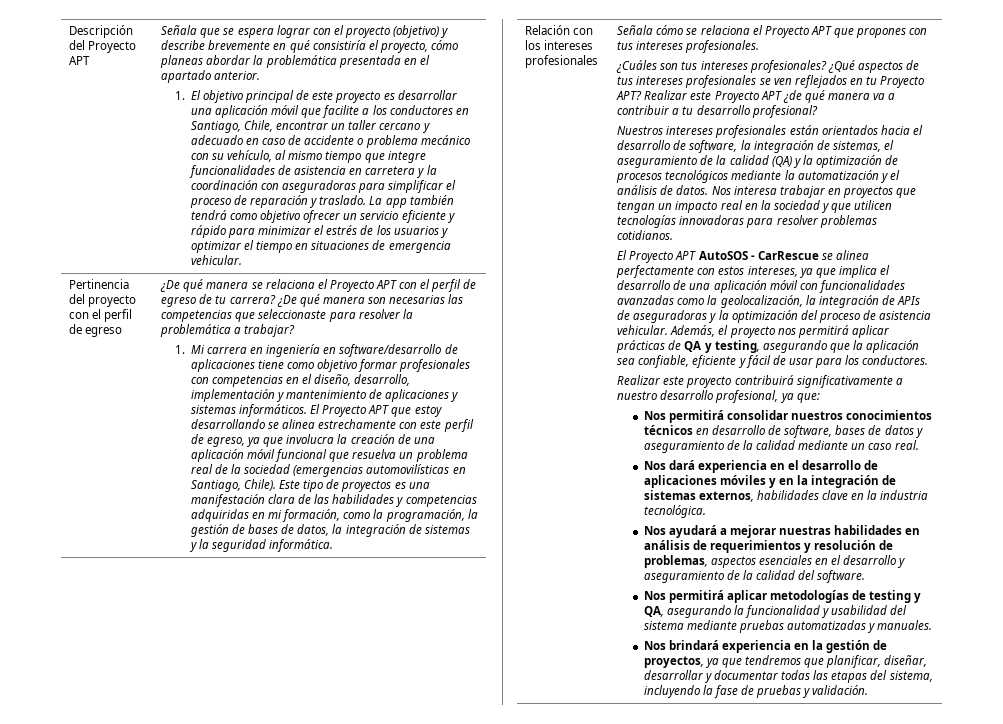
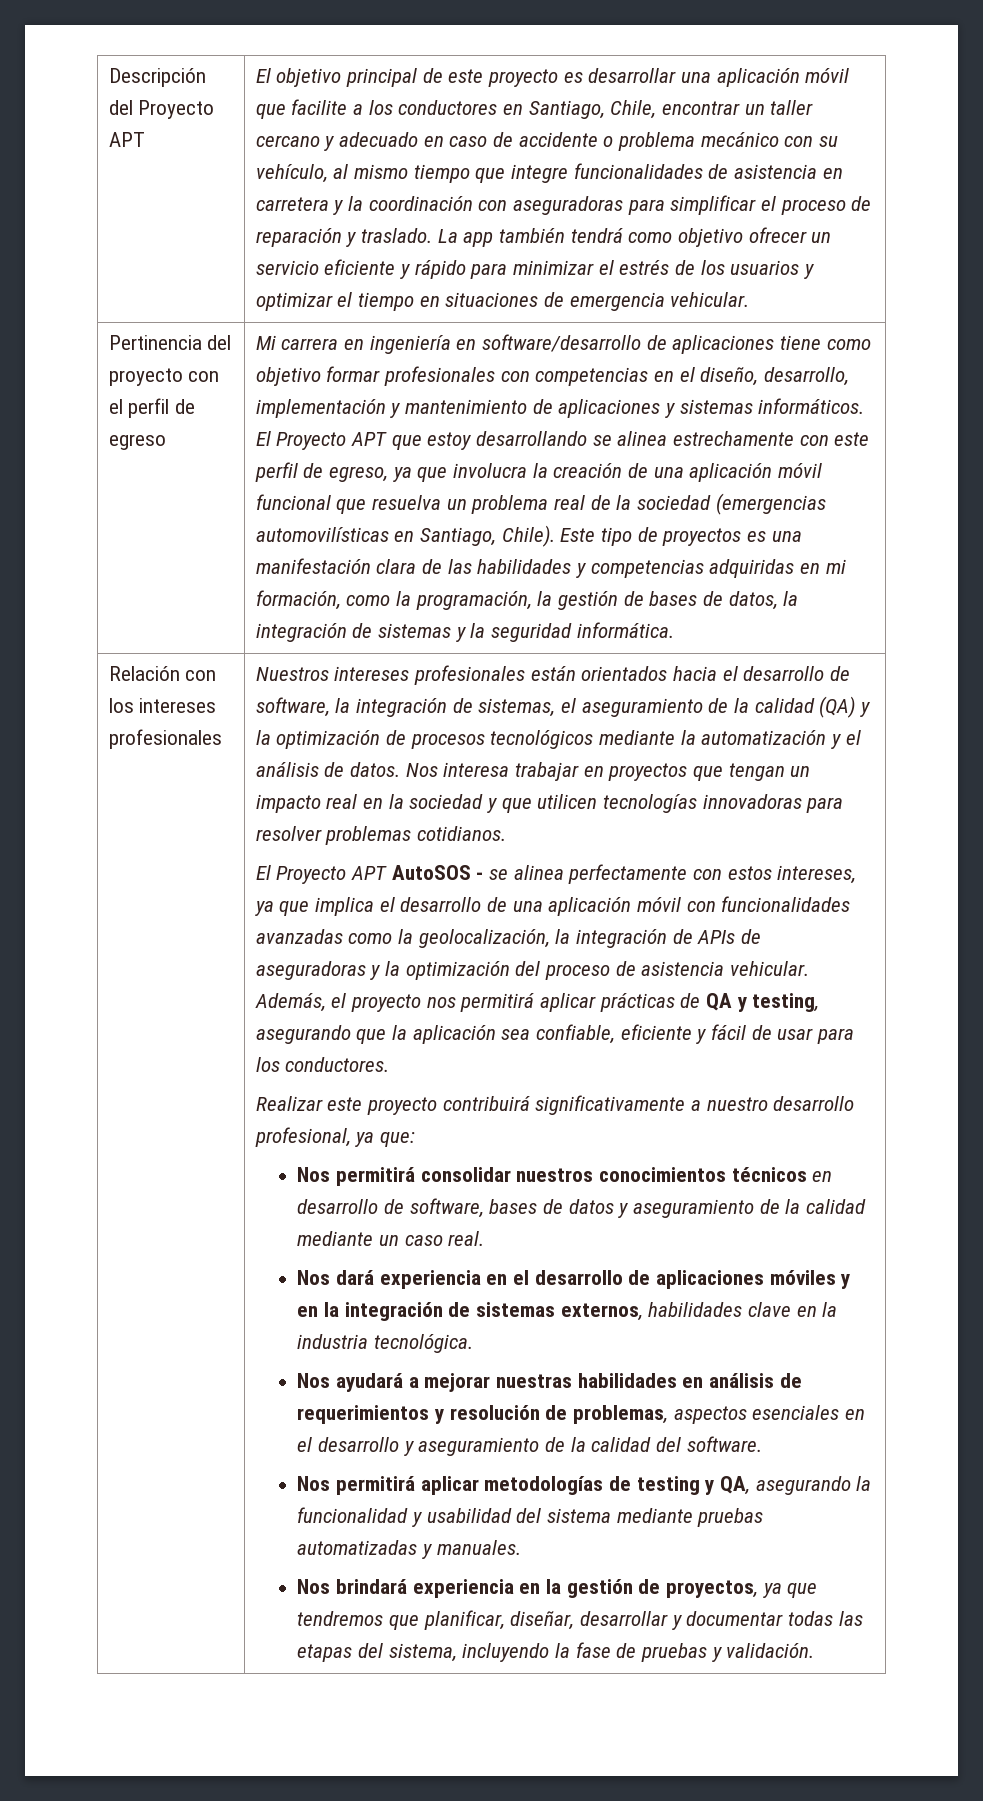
[161,25,449,38] [161,40,458,53] [160,55,430,68] [161,70,261,83] [175,91,186,100] Señala que se espera lograr con el proyecto (objetivo) y describe brevemente en qué consistiría el proyecto, cómo planeas abordar la problemática presentada en el apartado anterior. // 1. -> (145, 139) none
[160,279,477,292] [161,294,464,307] [161,309,413,322] [160,324,296,337] [175,345,186,354] ¿De qué manera se relaciona el Proyecto APT con el perfil de egreso de tu carrera? ¿De qué manera son necesarias las competencias que seleccionaste para resolver la problemática a trabajar? // 1. -> (166, 442) none
[617,25,928,38] [617,40,760,53] [616,60,919,73] [617,75,925,88] [616,90,896,103] [617,105,818,118] Señala cómo se relaciona el Proyecto APT que propones con tus intereses profesionales. // ¿Cuáles son tus intereses profesionales? ¿Qué aspectos de tus intereses profesionales se ven reflejados en tu Proyecto APT? Realizar este Proyecto APT ¿de qué manera va a contribuir a tu desarrollo profesional? // -> (222, 739) none
[757,251,819,260] CarRescue -> (484, 876) none

